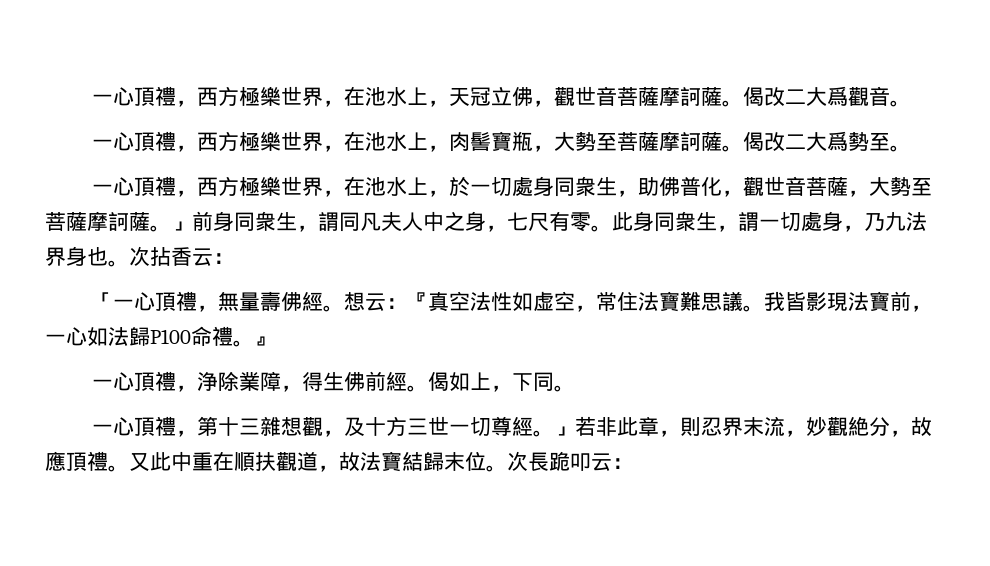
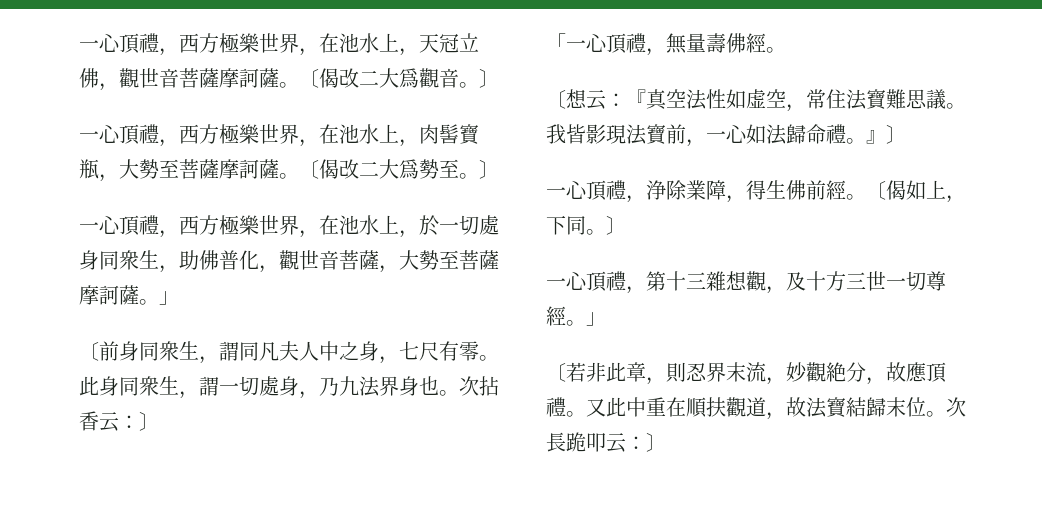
(744, 103) none -> [299,69,319,88] 〔
(912, 103) none -> [479,69,499,88] 〕
(744, 148) none -> [299,160,319,179] 〔
(912, 148) none -> [479,160,499,179] 〕
(192, 226) none -> [79,342,99,361] // 〔
(234, 258) none -> [139,412,159,431] 〕
(345, 308) none -> [546,90,566,109] // 〔
[150,329,191,344] P100 -> (806, 134) none
(275, 341) none -> [886,125,906,144] 〕
(429, 388) none -> [866,181,886,200] 〔
(576, 388) none -> [606,216,626,235] 〕
(576, 431) none -> [546,363,566,382] // 〔
(633, 463) none -> [646,433,666,452] 〕

